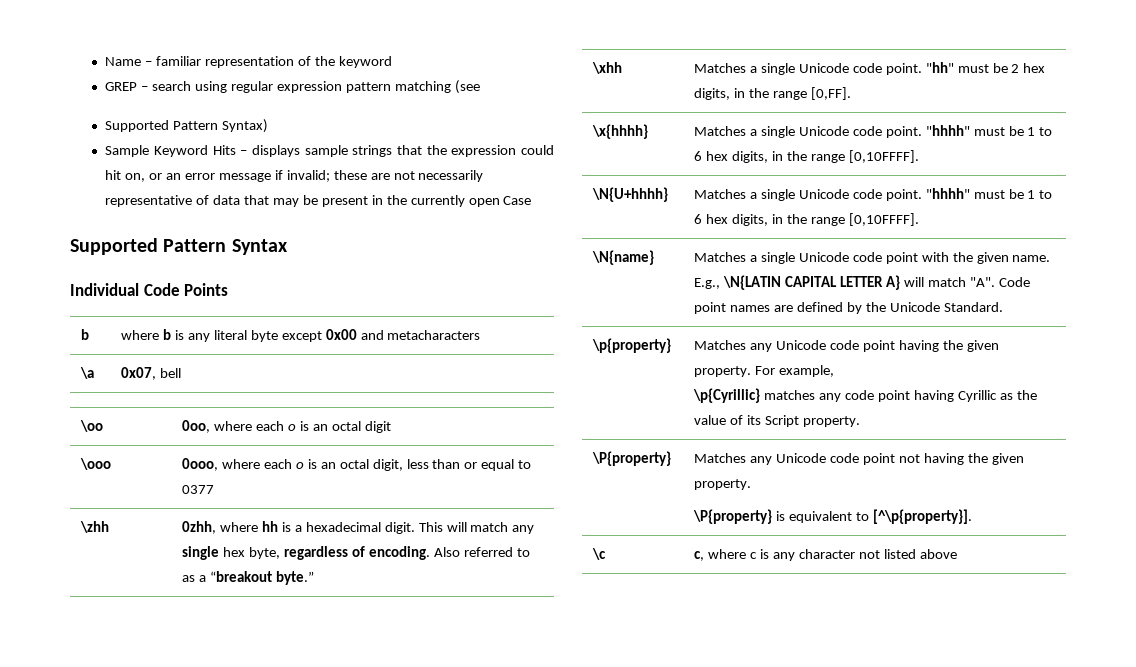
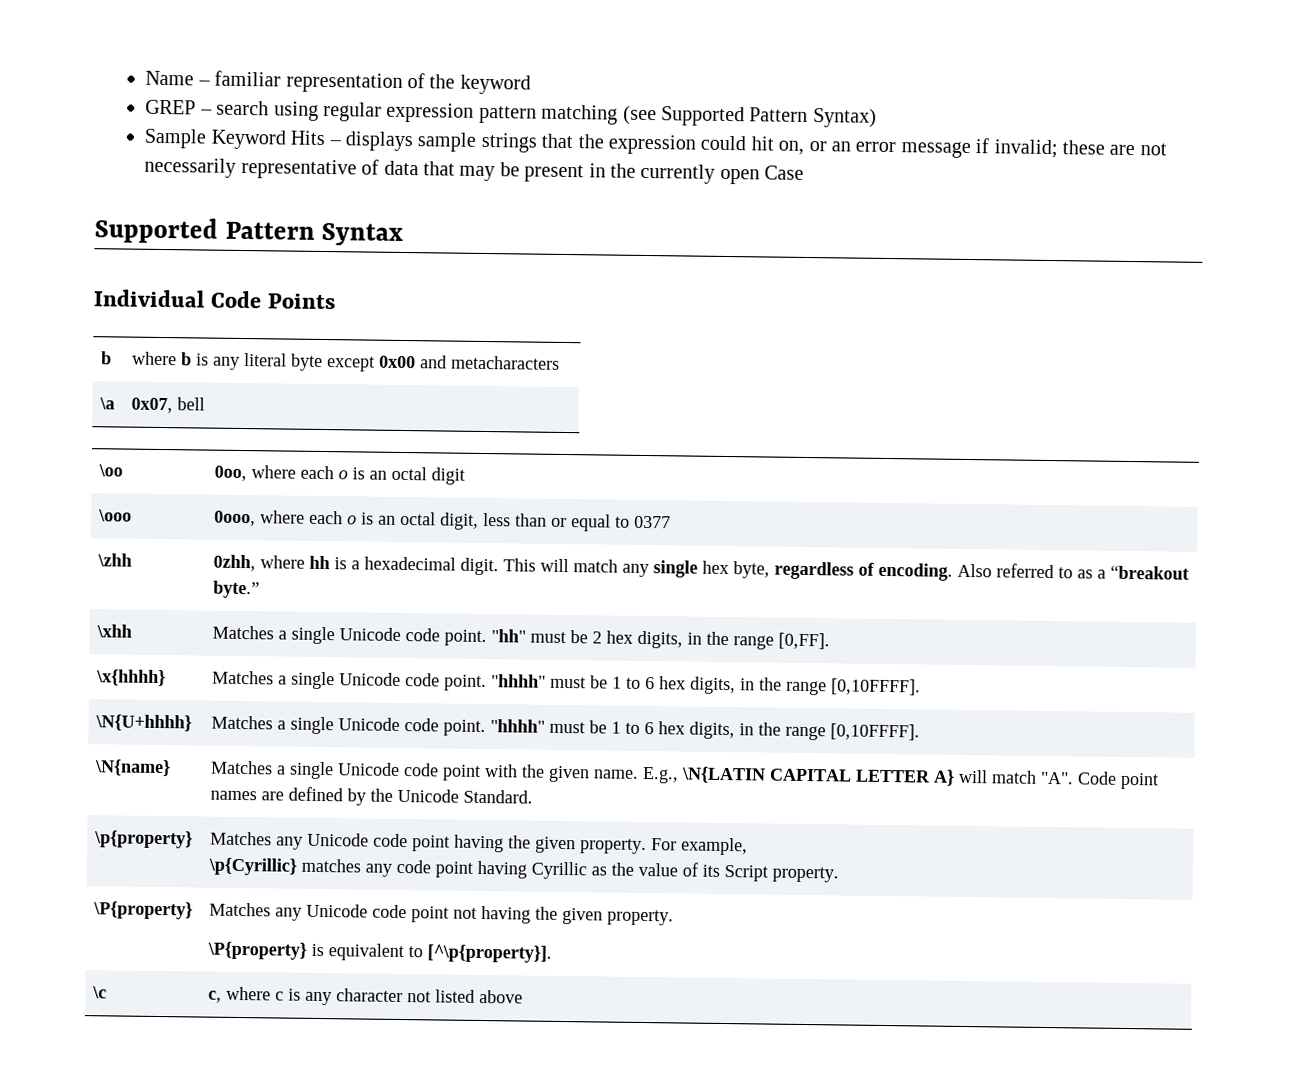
(480, 87) // -> (657, 115) none

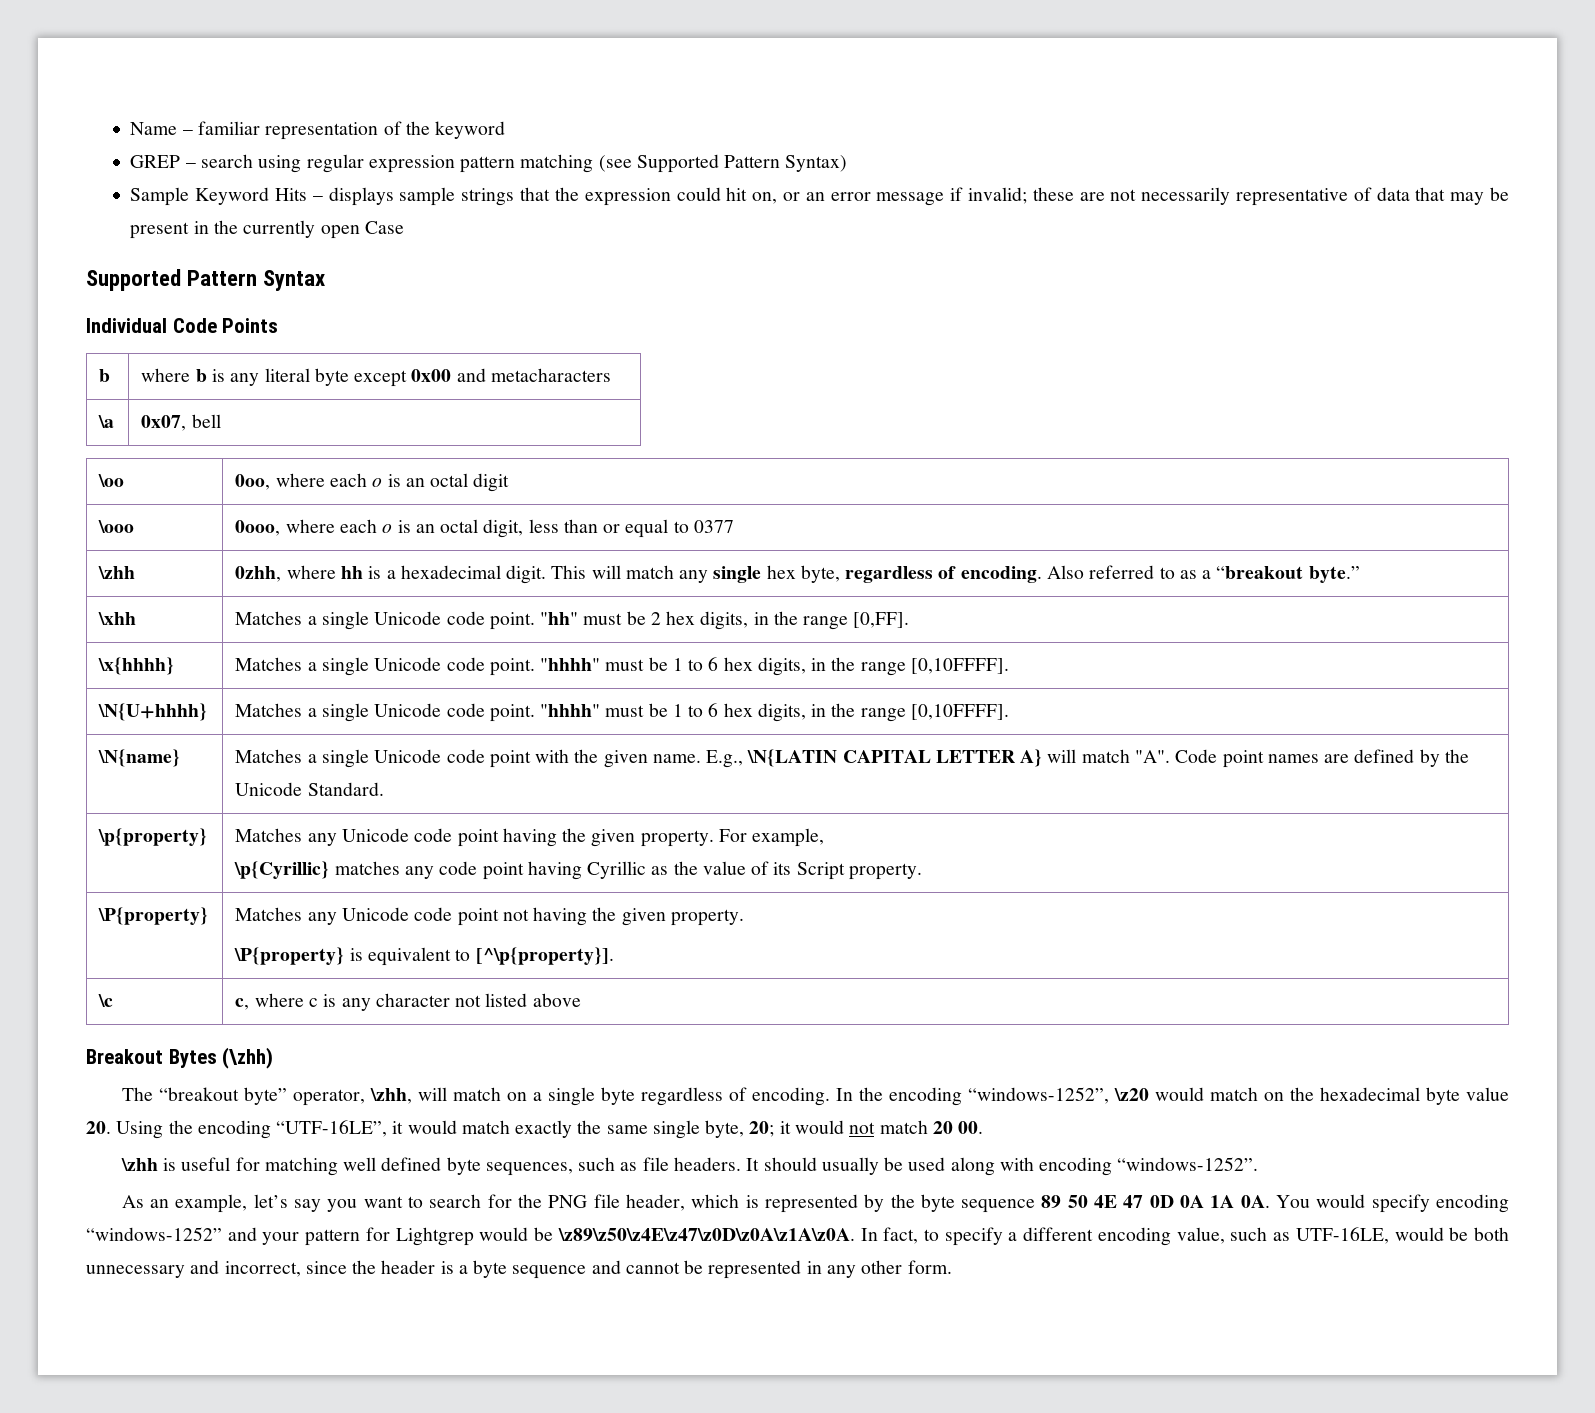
(524, 996) none -> [86,1047,274,1069] [121,1087,1509,1106] [86,1120,984,1139] [120,1157,1259,1176] [121,1194,1509,1213] [86,1227,1510,1246] [86,1260,952,1279] // Breakout Bytes (\zhh) // The “breakout byte” operator, \zhh, will match on a single byte regardless of encoding. In the encoding “windows-1252”, \z20 would match on the hexadecimal byte value 20. Using the encoding “UTF-16LE”, it would match exactly the same single byte, 20; it would not match 20 00. // \zhh is useful for matching well defined byte sequences, such as file headers. It should usually be used along with encoding “windows-1252”. // As an example, let’s say you want to search for the PNG file header, which is represented by the byte sequence 89 50 4E 47 0D 0A 1A 0A. You would specify encoding “windows-1252” and your pattern for Lightgrep would be \z89\z50\z4E\z47\z0D\z0A\z1A\z0A. In fact, to specify a different encoding value, such as UTF-16LE, would be both unnecessary and incorrect, since the header is a byte sequence and cannot be represented in any other form.

